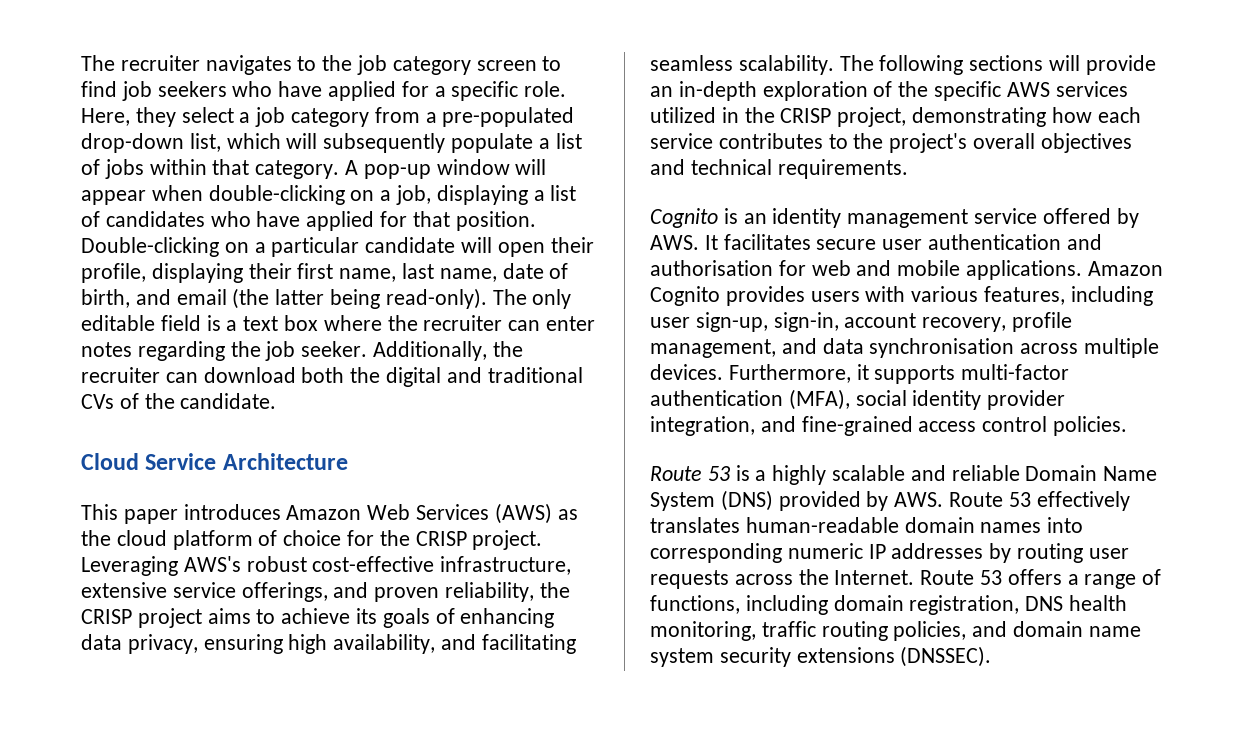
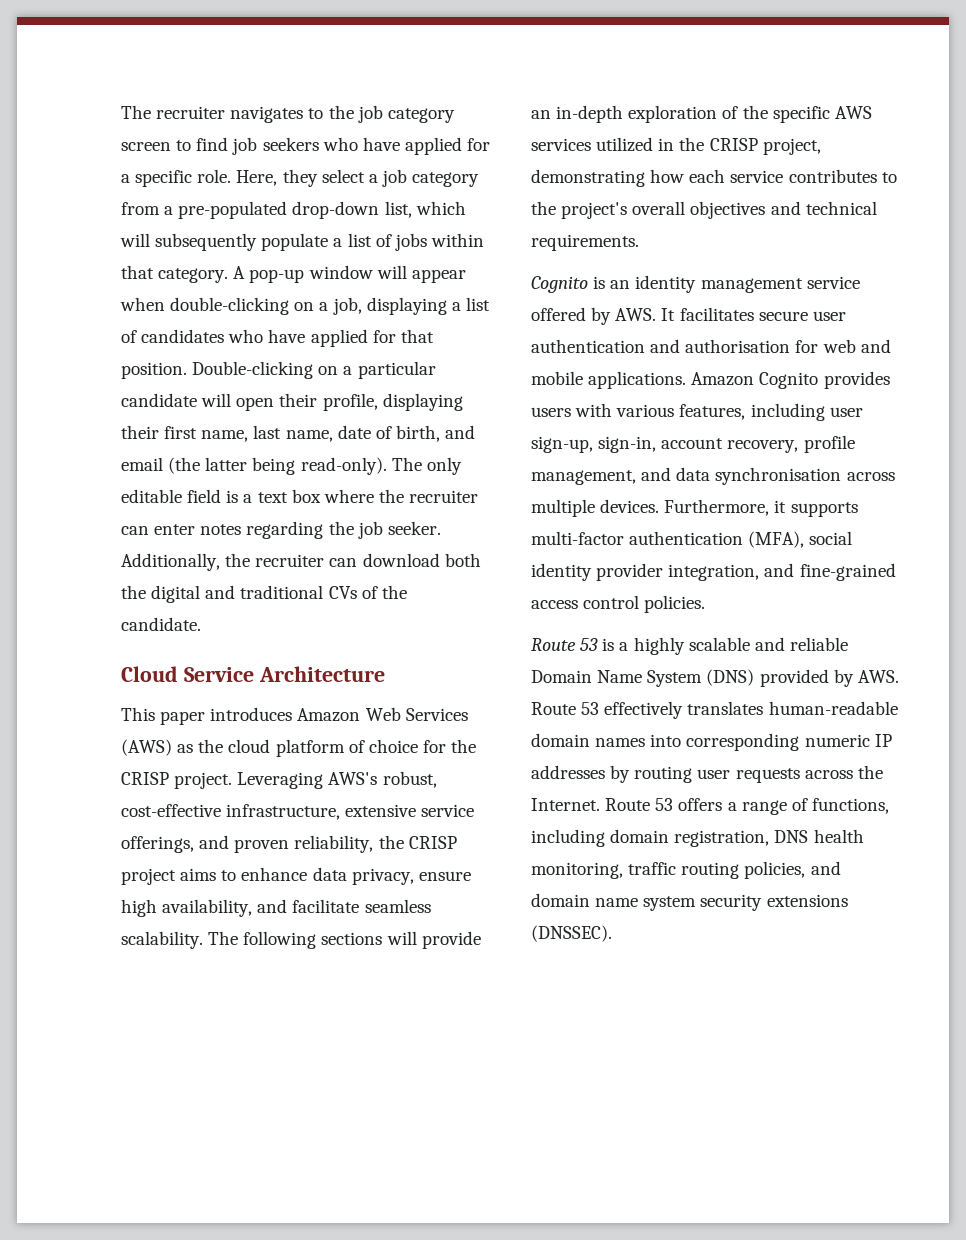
[246,556,307,572] robust -> [382,771,437,788] robust,
[281,608,555,628] achieve its goals of enhancing -> [241,867,308,881] enhance
[203,634,283,654] ensuring -> [418,871,471,881] ensure
[481,634,576,654] facilitating -> [292,899,360,913] facilitate

